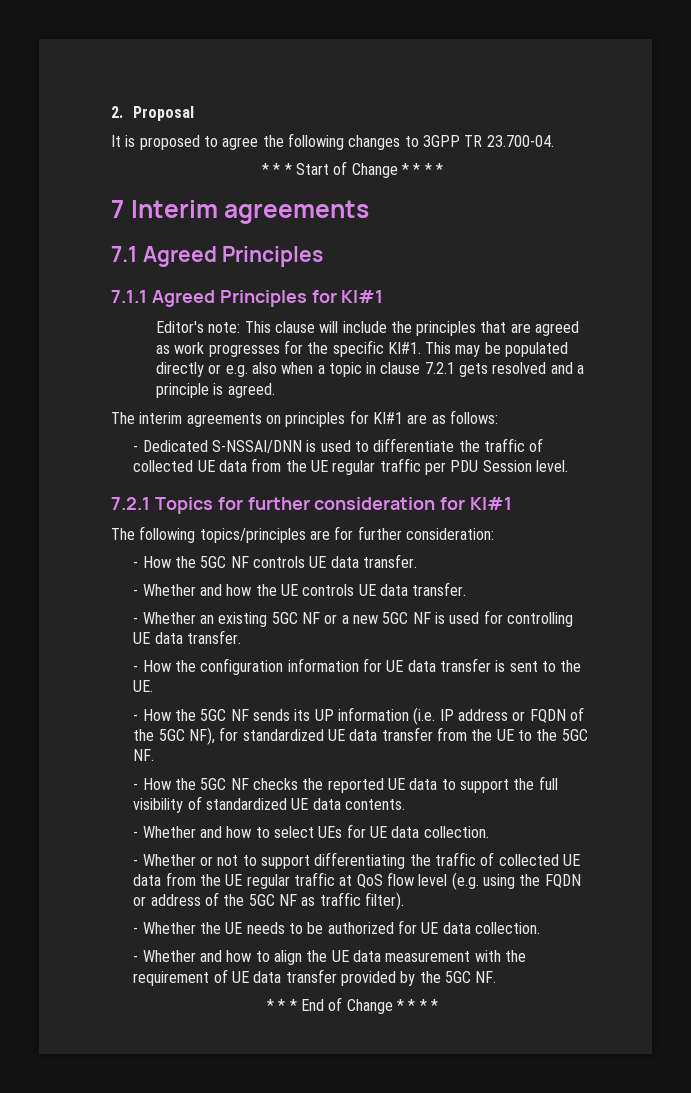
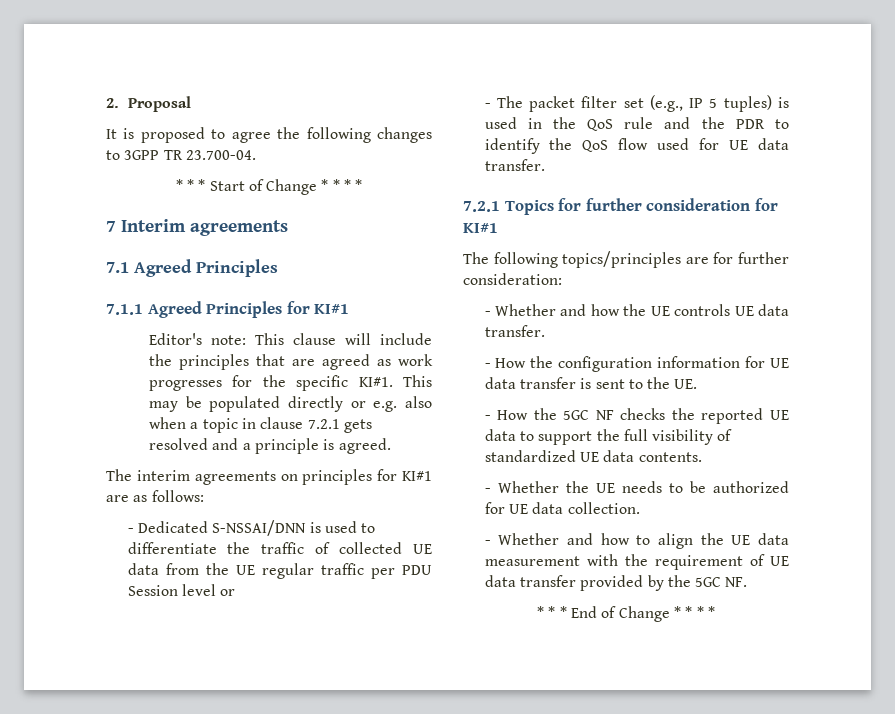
[535,460,568,472] level. -> [181,584,236,596] [484,95,789,112] [484,117,790,131] [484,138,789,154] [484,159,545,171] level or // - The packet filter set (e.g., IP 5 tuples) is used in the QoS rule and the PDR to identify the QoS flow used for UE data transfer.
[133,554,418,568] // - How the 5GC NF controls UE data transfer. -> (562, 279) none
[133,610,573,627] [133,630,242,644] // - Whether an existing 5GC NF or a new 5GC NF is used for controlling UE data transfer. -> (545, 331) none
[133,707,584,725] [133,727,588,745] [133,749,155,761] // - How the 5GC NF sends its UP information (i.e. IP address or FQDN of the 5GC NF), for standardized UE data transfer from the UE to the 5GC NF. -> (698, 384) none
[133,824,489,838] [133,852,580,869] [133,872,581,890] [133,892,405,910] // - Whether and how to select UEs for UE data collection. // - Whether or not to support differentiating the traffic of collected UE data from the UE regular traffic at QoS flow level (e.g. using the FQDN or address of the 5GC NF as traffic filter). -> (702, 457) none

